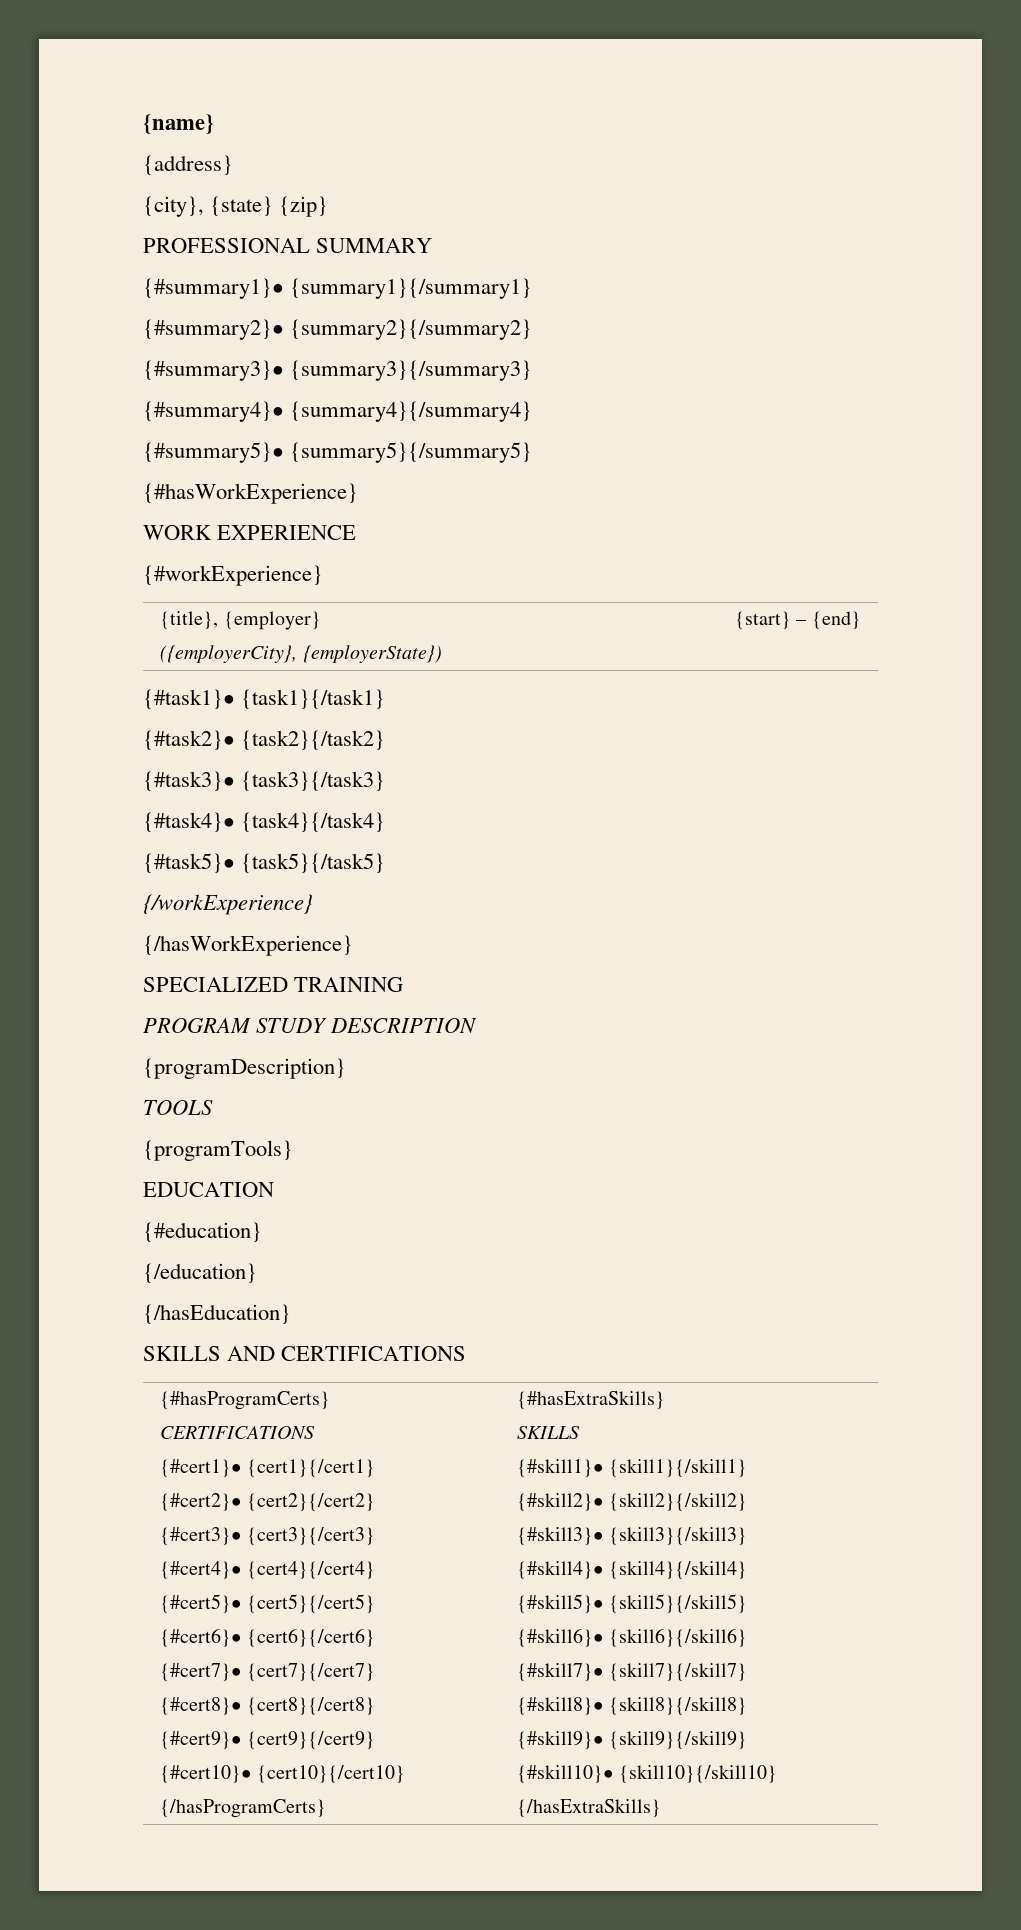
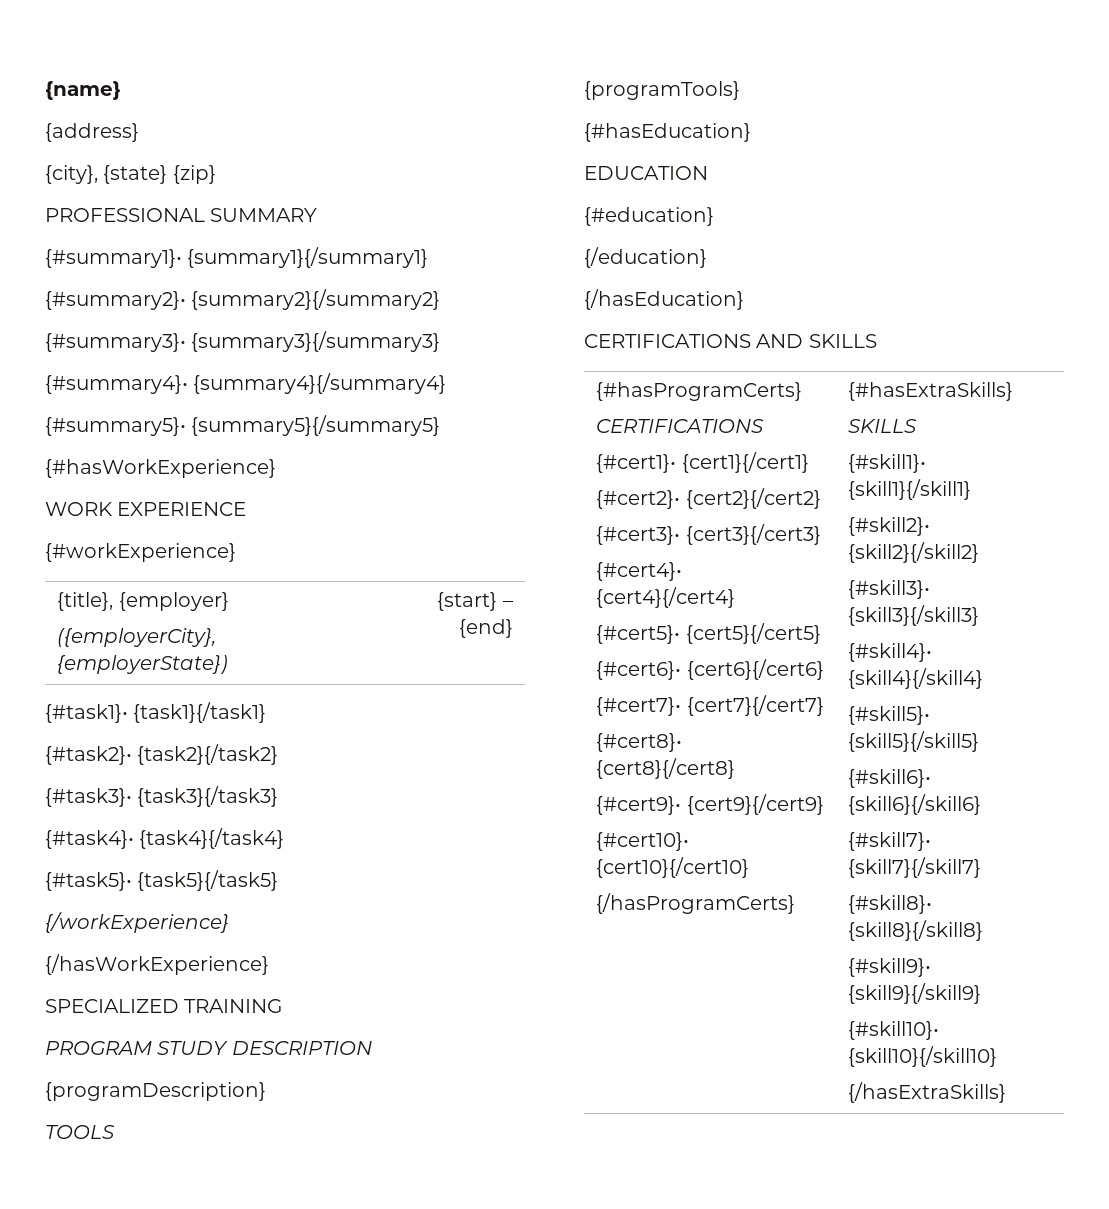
(293, 1150) none -> [584,123,751,142] // {#hasEducation}
[143,1346,467,1361] SKILLS AND CERTIFICATIONS -> [584,334,877,348] CERTIFICATIONS AND SKILLS

